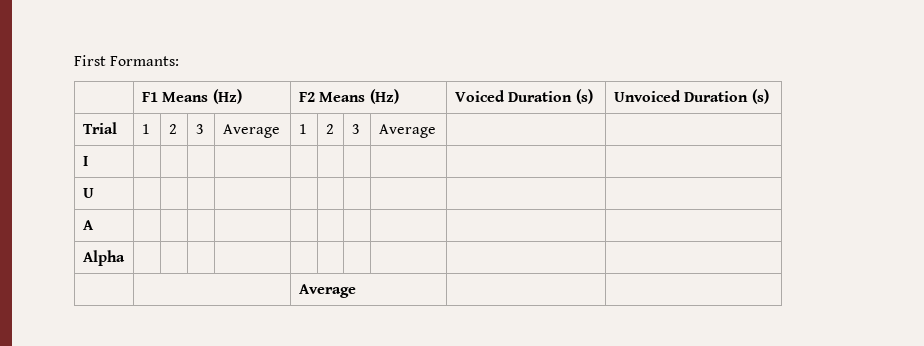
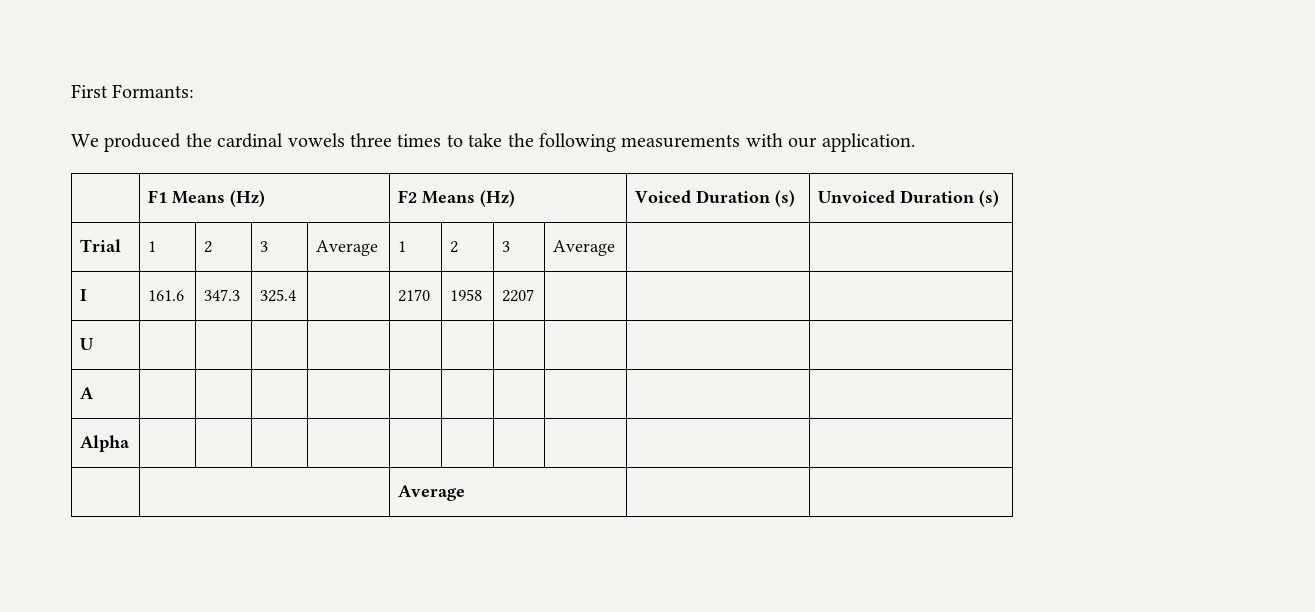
(180, 61) none -> [71,133,915,152] // We produced the cardinal vowels three times to take the following measurements with our application.
(88, 161) | | | | | | -> [148,290,185,301] [204,289,241,301] [260,289,297,302] [398,289,431,302] [450,289,483,301] [502,289,535,302] 161.6 | 347.3 | 325.4 | | 2170 | 1958 | 2207

